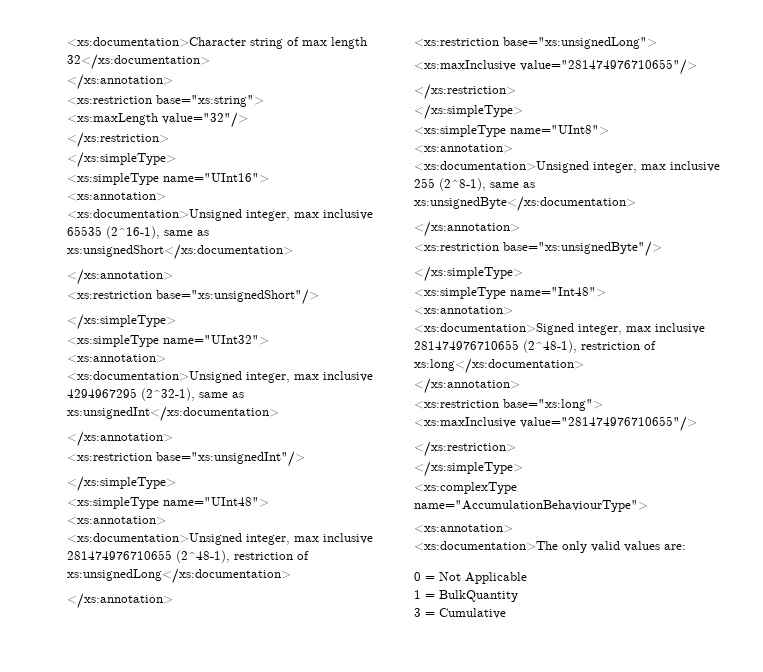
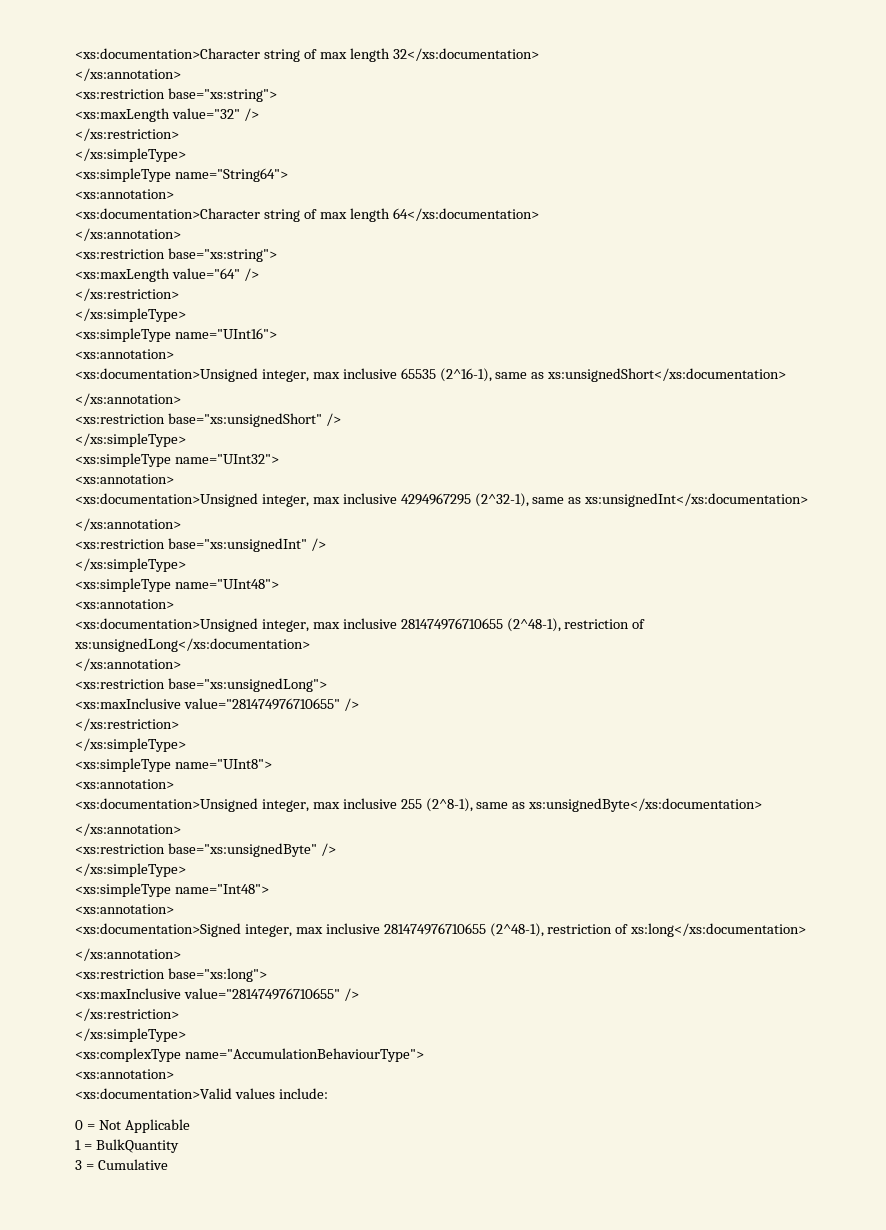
[162,112,248,128] value="32"/> -> [171,108,259,121] [75,128,179,141] [75,148,186,162] [75,168,288,182] [75,189,174,199] [75,208,539,222] [75,228,181,241] [75,248,277,262] [75,268,259,282] value="32" /> // </xs:restriction> // </xs:simpleType> // <xs:simpleType name="String64"> // <xs:annotation> // <xs:documentation>Character string of max length 64</xs:documentation> // </xs:annotation> // <xs:restriction base="xs:string"> // <xs:maxLength value="64" />
[156,289,319,305] base="xs:unsignedShort"/> -> [167,413,341,427] base="xs:unsignedShort" />
[156,451,305,467] base="xs:unsignedInt"/> -> [167,538,326,552] base="xs:unsignedInt" />
[520,59,697,75] value="281474976710655"/> -> [183,698,359,711] value="281474976710655" />
[503,241,662,257] base="xs:unsignedByte"/> -> [167,843,336,857] base="xs:unsignedByte" />
[520,416,697,432] value="281474976710655"/> -> [183,988,359,1001] value="281474976710655" />
[414,541,686,553] <xs:documentation>The only valid values are: -> [75,1088,328,1099] <xs:documentation>Valid values include:

